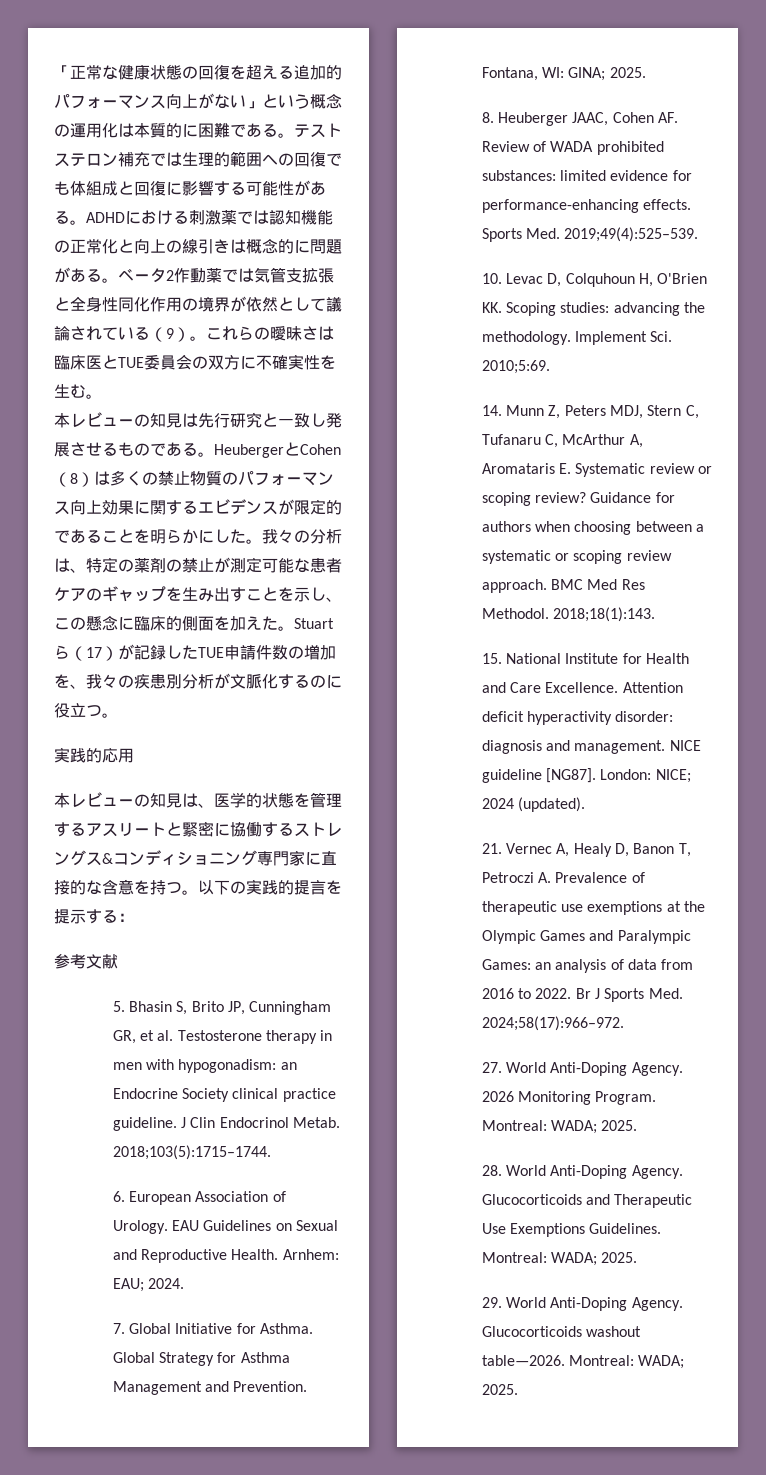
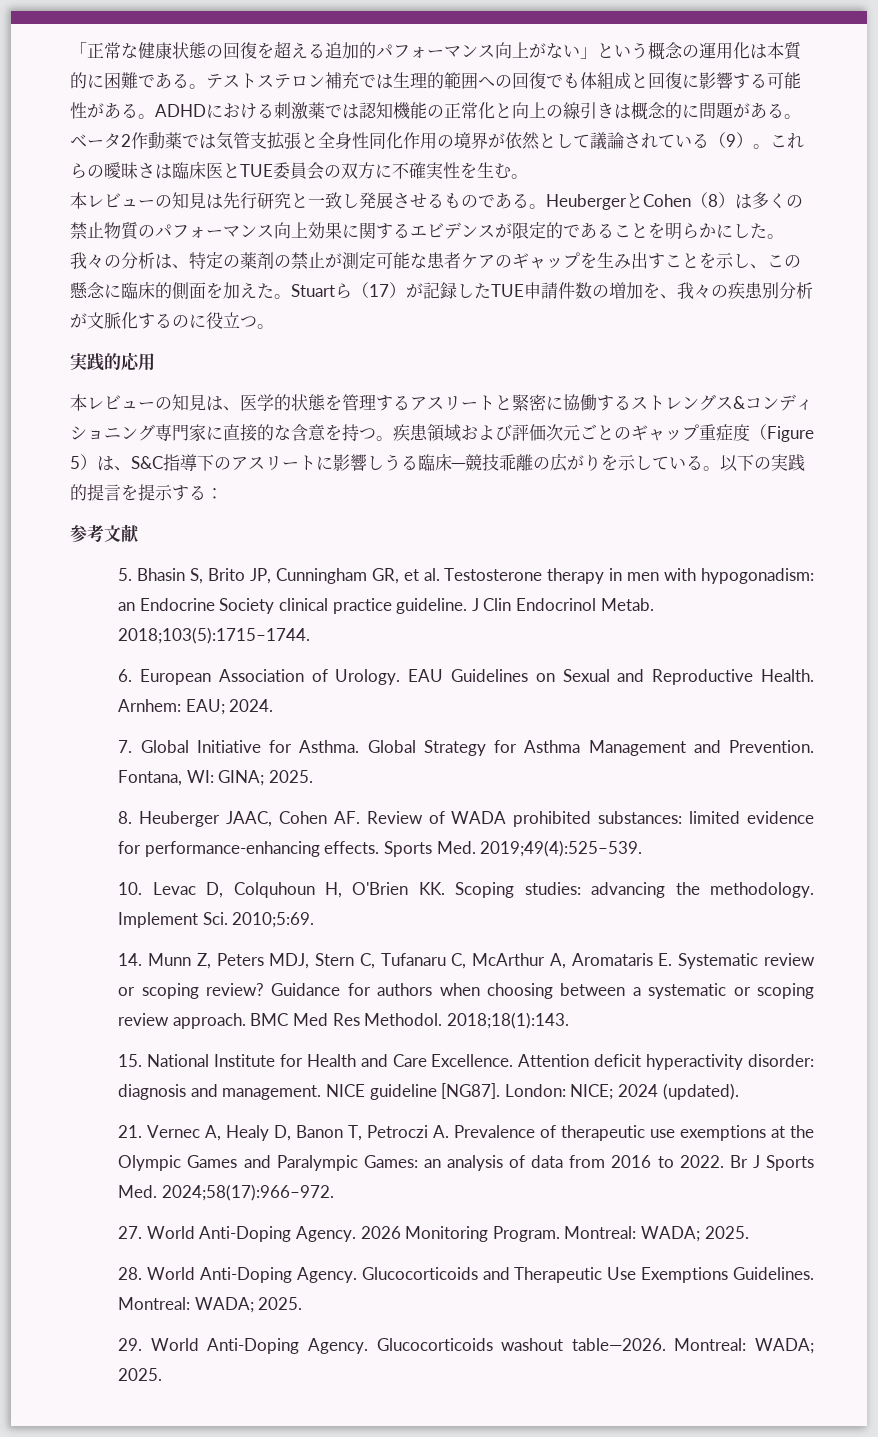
(198, 892) none -> [393,424,814,442] [70,453,720,472] 疾患領域および評価次元ごとのギャップ重症度（Figure 5）は、S&C指導下のアスリートに影響しうる臨床─競技乖離の広がりを示している。

